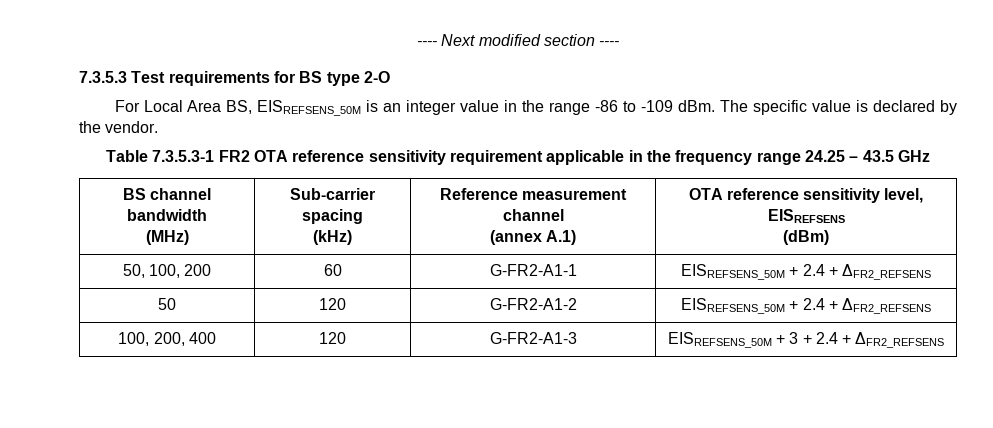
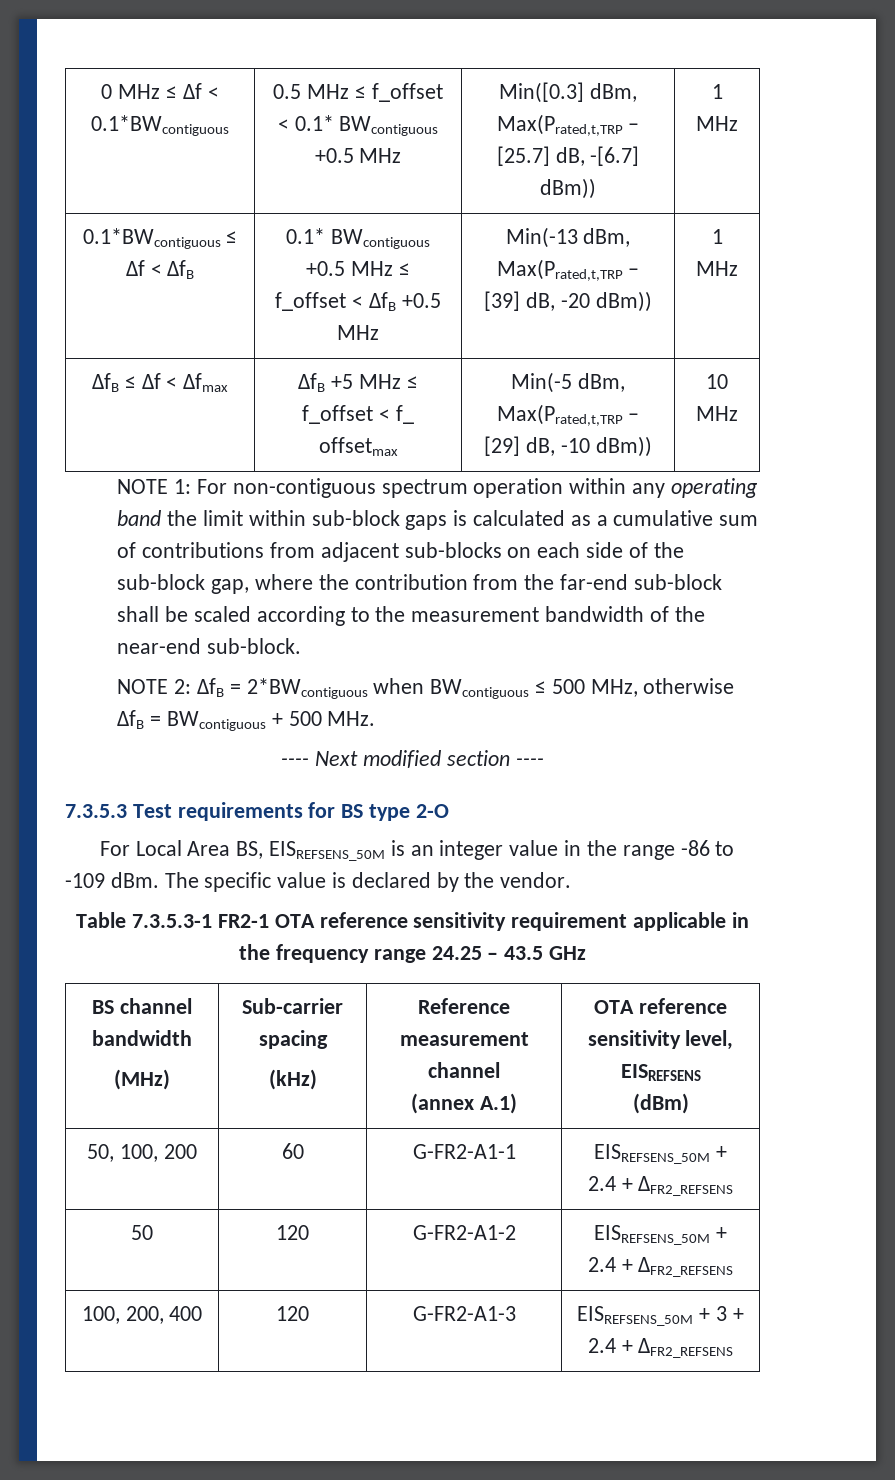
(416, 43) none -> [101,83,219,99] [91,115,229,136] [273,83,443,102] [277,115,439,136] [314,148,402,163] [499,82,637,103] [496,114,640,136] [496,146,640,166] [540,178,596,199] [711,84,723,99] [696,116,738,131] [82,228,238,249] [125,260,195,279] [286,228,430,249] [306,261,410,276] [275,292,441,311] [337,325,379,340] [505,227,631,248] [496,259,640,281] [484,291,652,312] [711,229,723,244] [696,261,738,276] [91,373,229,392] [298,373,418,392] [302,405,414,424] [318,437,398,456] [511,372,625,393] [496,404,640,426] [484,436,652,457] [706,374,728,389] [696,406,738,421] [117,478,758,498] [117,510,759,530] [117,542,684,562] [117,574,722,594] [117,606,705,626] [117,638,302,654] [117,678,735,699] [117,710,376,731] 0 MHz ≤ Δf < 0.1*BWcontiguous | 0.5 MHz ≤ f_offset < 0.1* BWcontiguous +0.5 MHz | Min([0.3] dBm, Max(Prated,t,TRP – [25.7] dB, -[6.7] dBm)) | 1 MHz // 0.1*BWcontiguous ≤ Δf < ΔfB | 0.1* BWcontiguous +0.5 MHz ≤ f_offset < ΔfB +0.5 MHz | Min(-13 dBm, Max(Prated,t,TRP – [39] dB, -20 dBm)) | 1 MHz // ΔfB ≤ Δf < Δfmax | ΔfB +5 MHz ≤ f_offset < f_ offsetmax | Min(-5 dBm, Max(Prated,t,TRP – [29] dB, -10 dBm)) | 10 MHz // NOTE 1: For non-contiguous spectrum operation within any operating band the limit within sub-block gaps is calculated as a cumulative sum of contributions from adjacent sub-blocks on each side of the sub-block gap, where the contribution from the far-end sub-block shall be scaled according to the measurement bandwidth of the near-end sub-block. // NOTE 2: ΔfB = 2*BWcontiguous when BWcontiguous ≤ 500 MHz, otherwise ΔfB = BWcontiguous + 500 MHz. //
[218,150,250,162] FR2 -> [217,914,269,928] FR2-1

